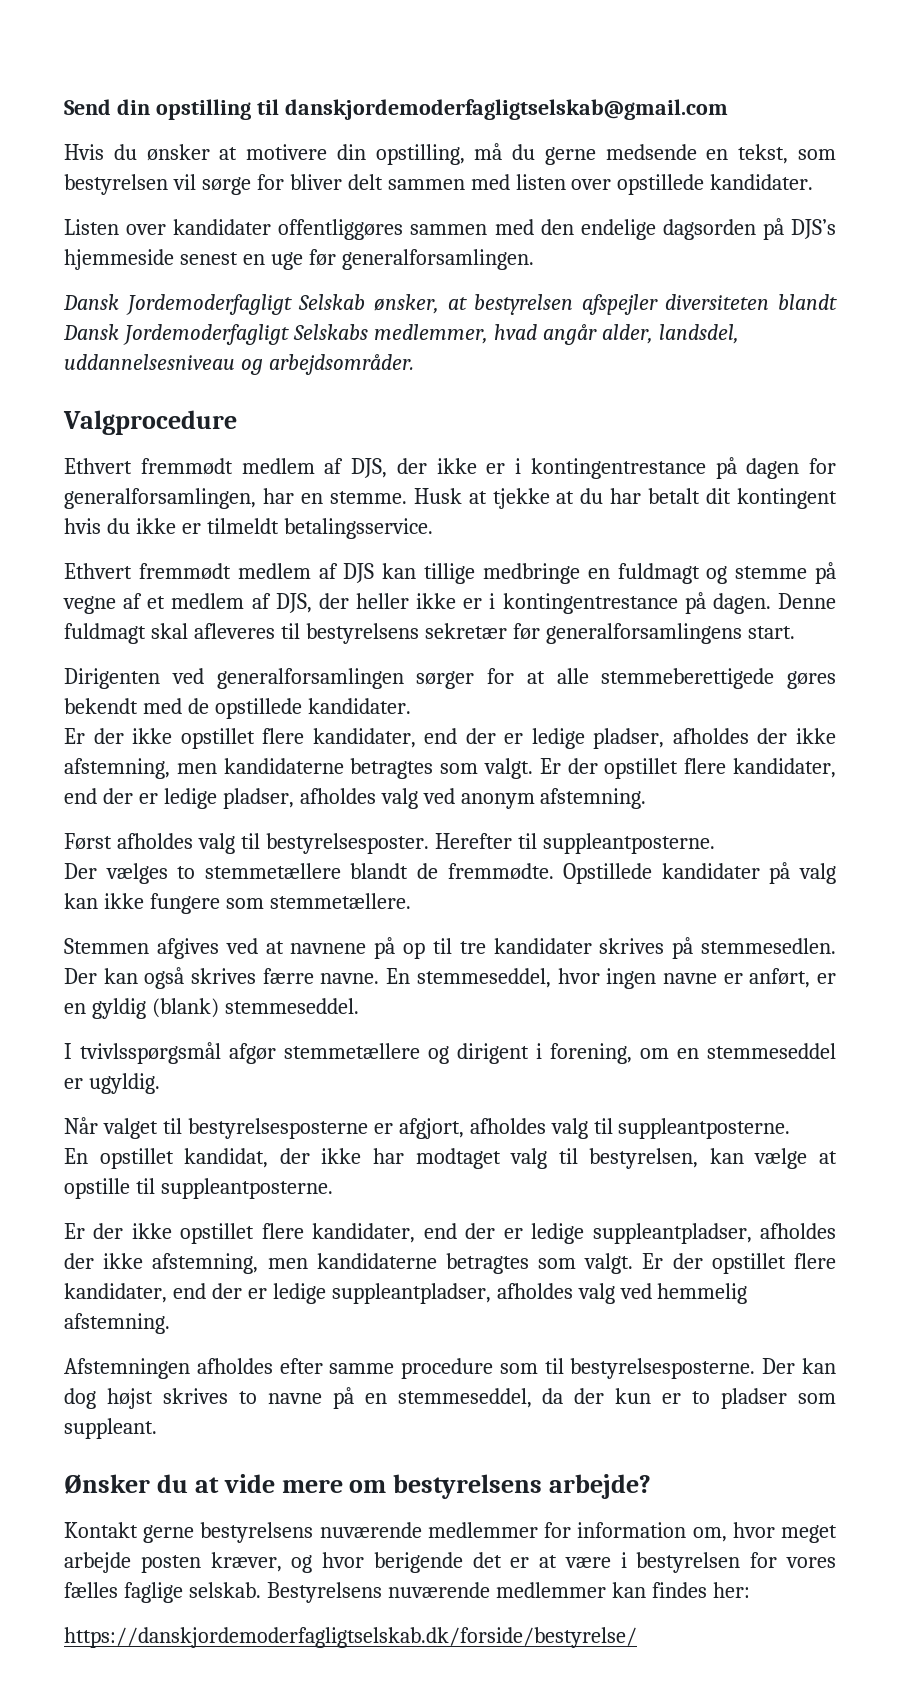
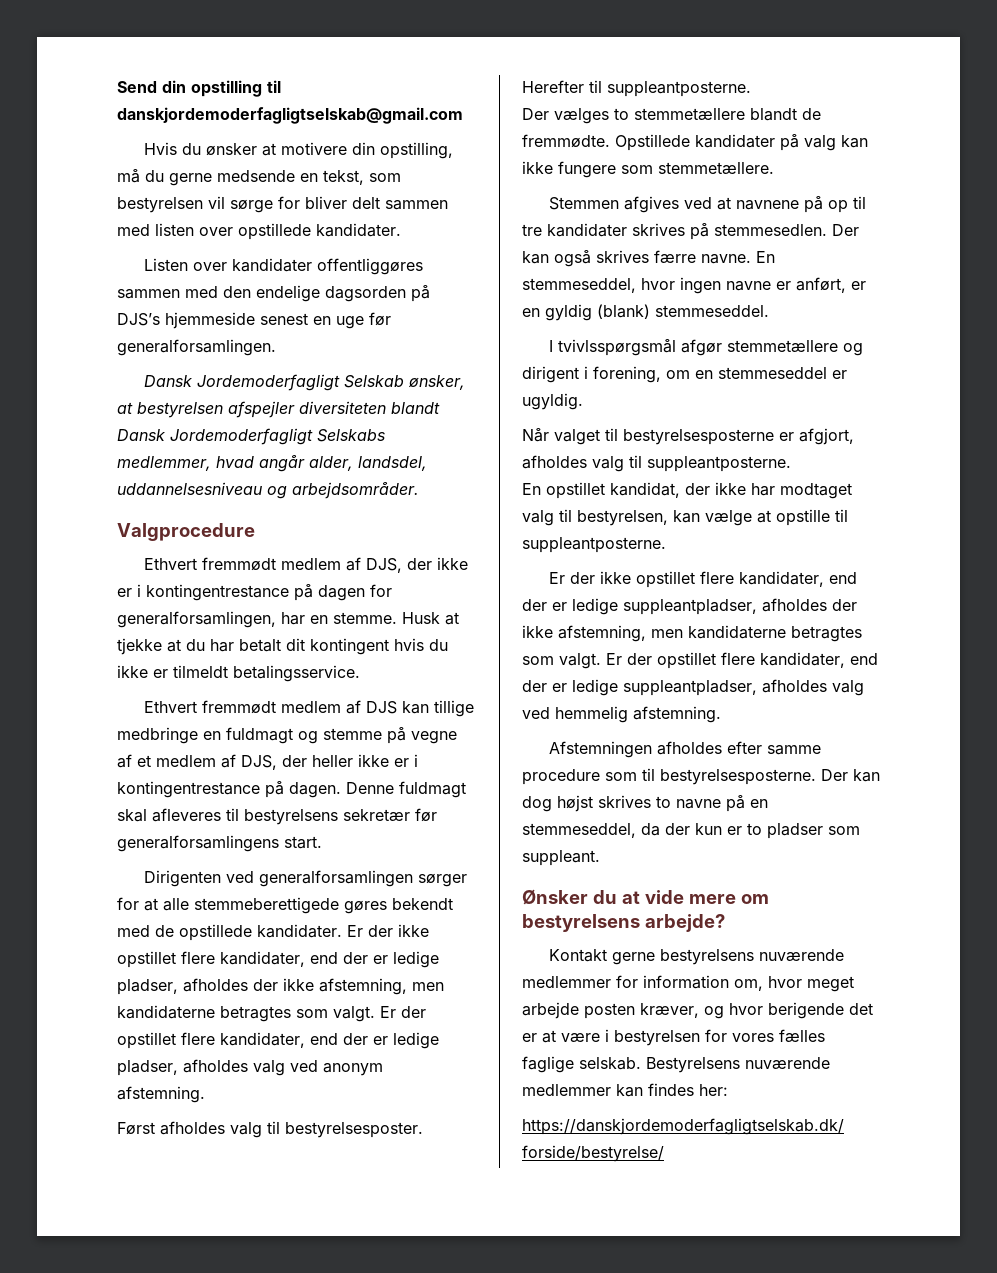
(411, 706) // -> (342, 931) none

